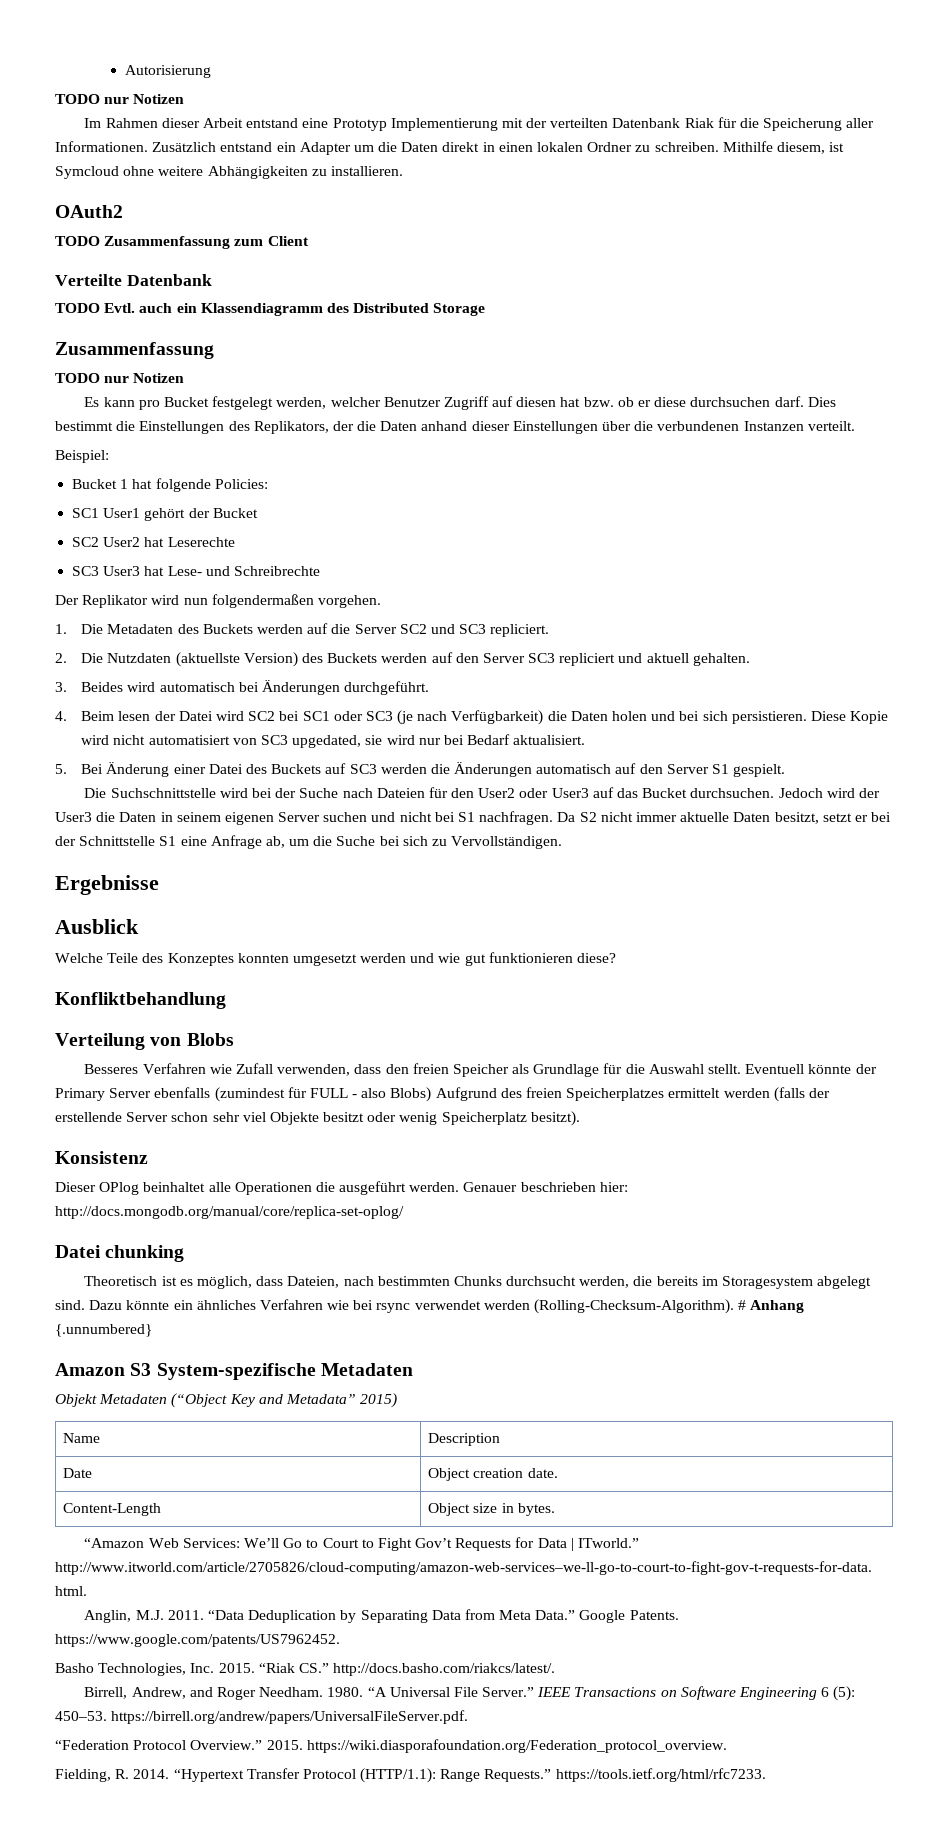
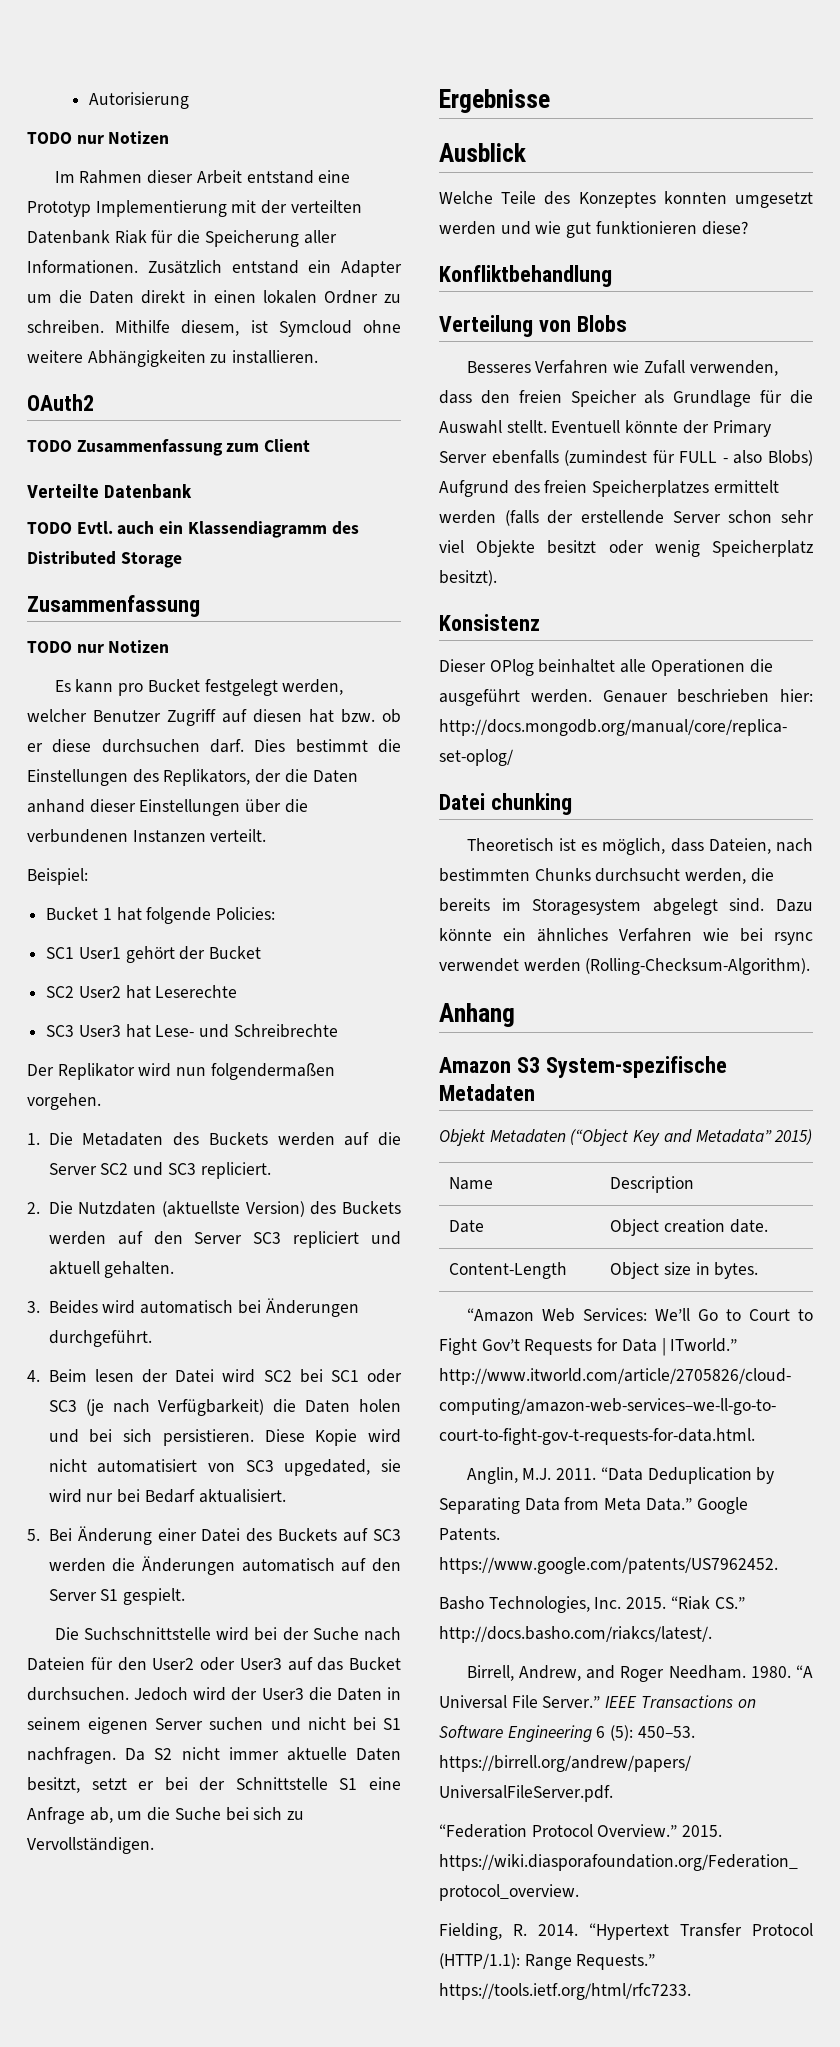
[738,1300,747,1310] # -> (811, 966) //
[55,1324,152,1337] {.unnumbered} -> (515, 1015) none

